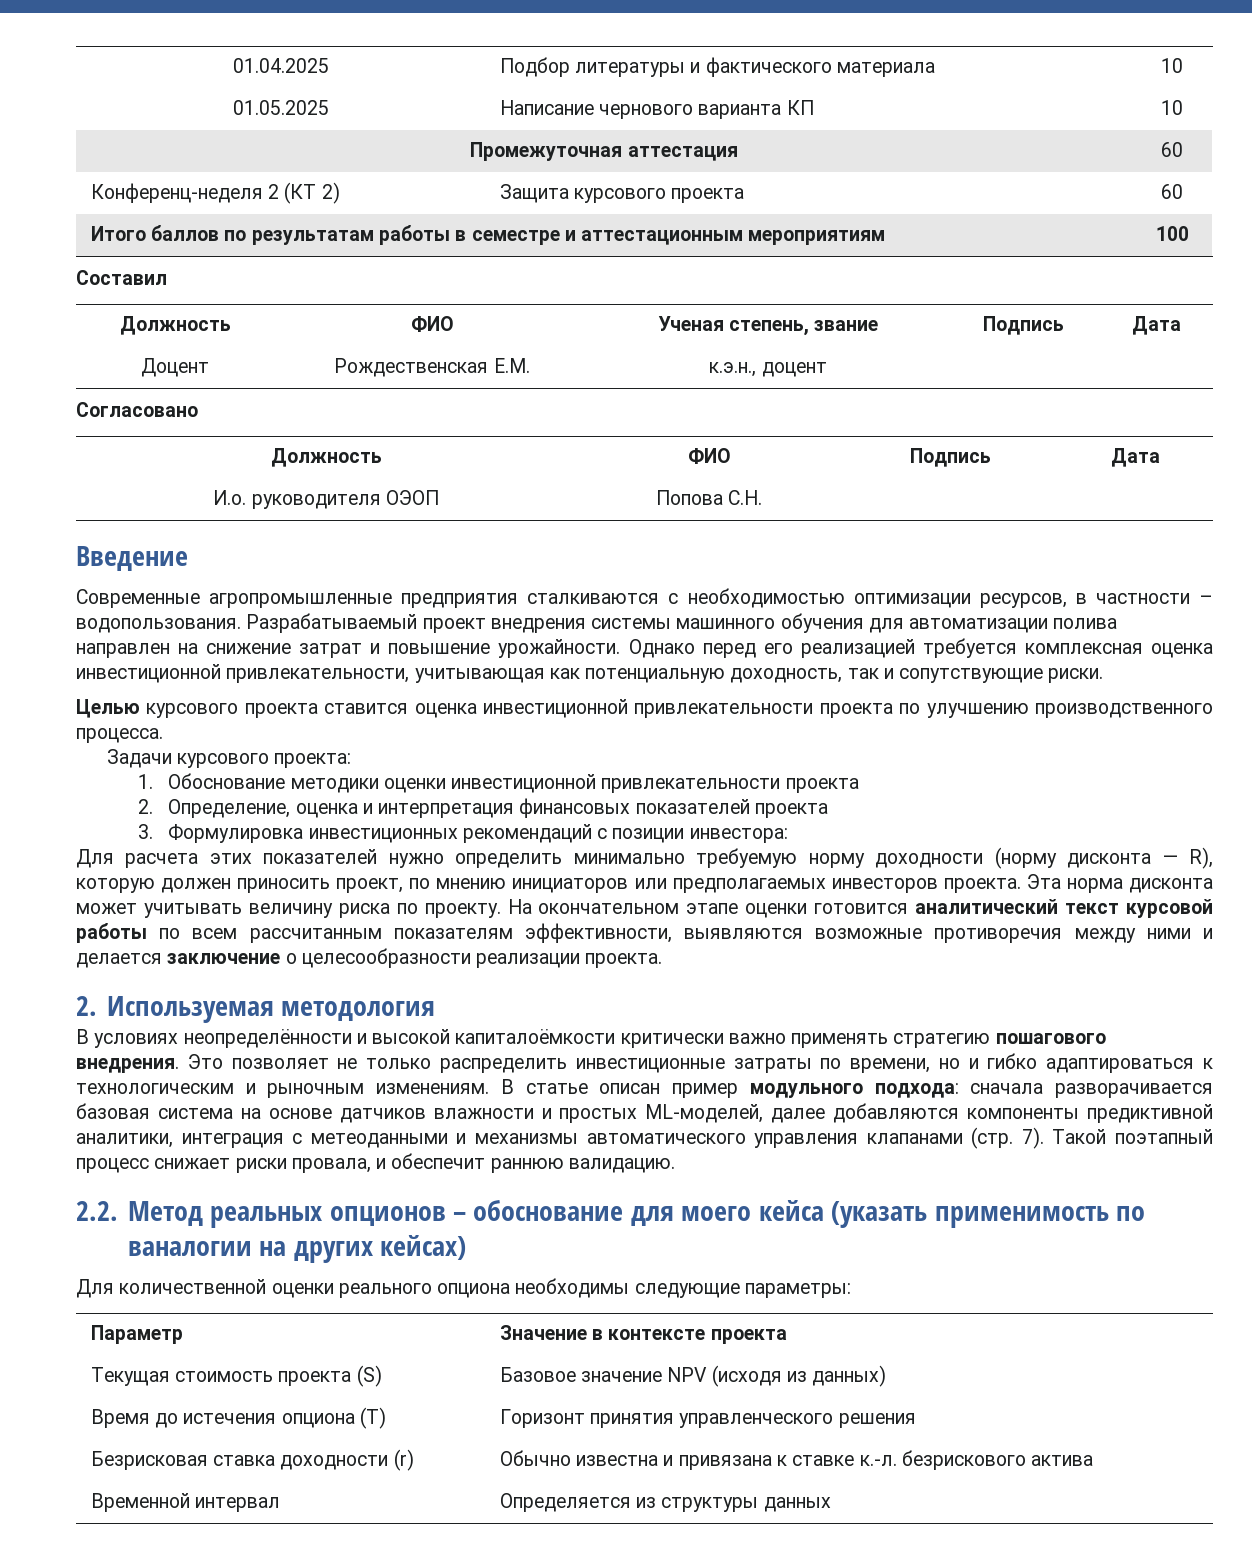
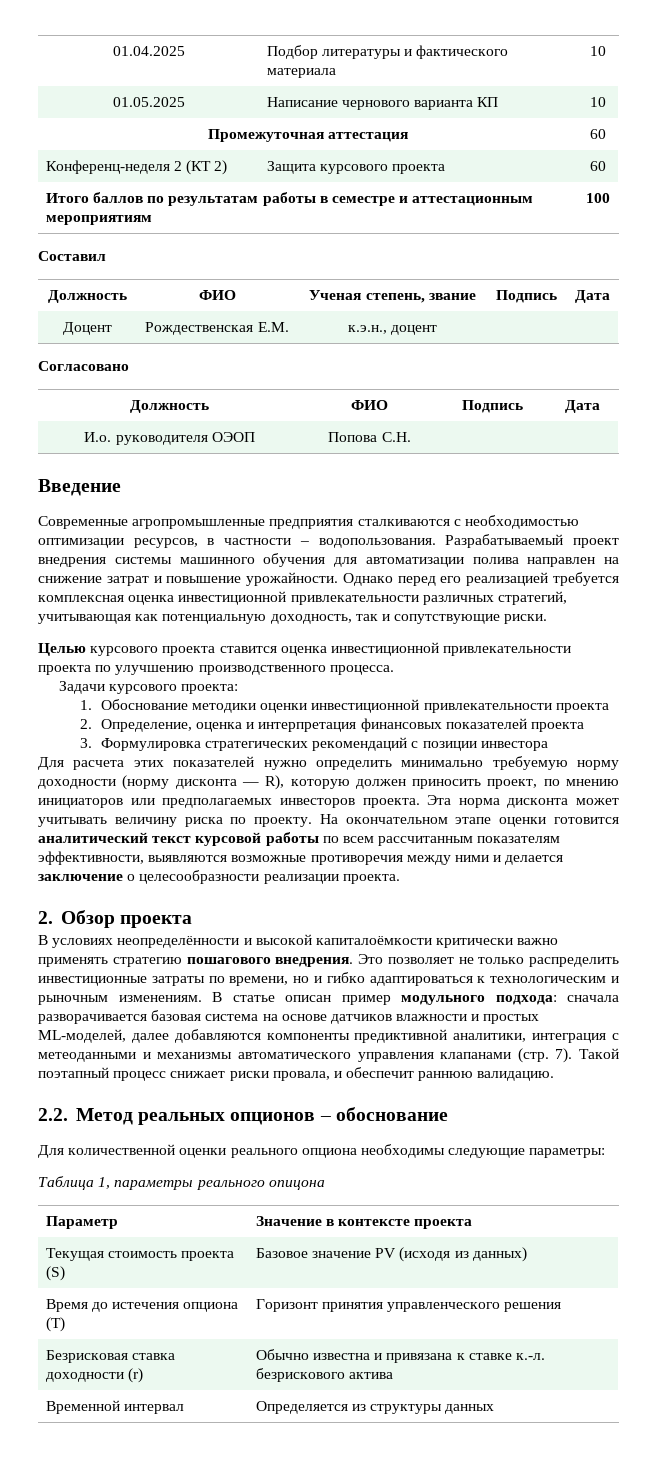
[226,668,410,683] привлекательности, -> [290,591,567,605] привлекательности различных стратегий,
[308,828,458,843] инвестиционных -> [205,741,309,751] стратегических
[689,828,788,843] инвестора: -> [480,741,548,751] инвестора
[106,996,436,1023] Используемая методология -> [60,910,193,928] Обзор проекта
[630,1200,1145,1228] [127,1235,467,1263] для моего кейса (указать применимость по ваналогии на других кейсах) -> (448, 1114) none
(851, 1290) none -> [38,1176,325,1190] // Таблица 1, параметры реального опицона
[667,1367,708,1382] NPV -> [375,1248,397,1258] PV

